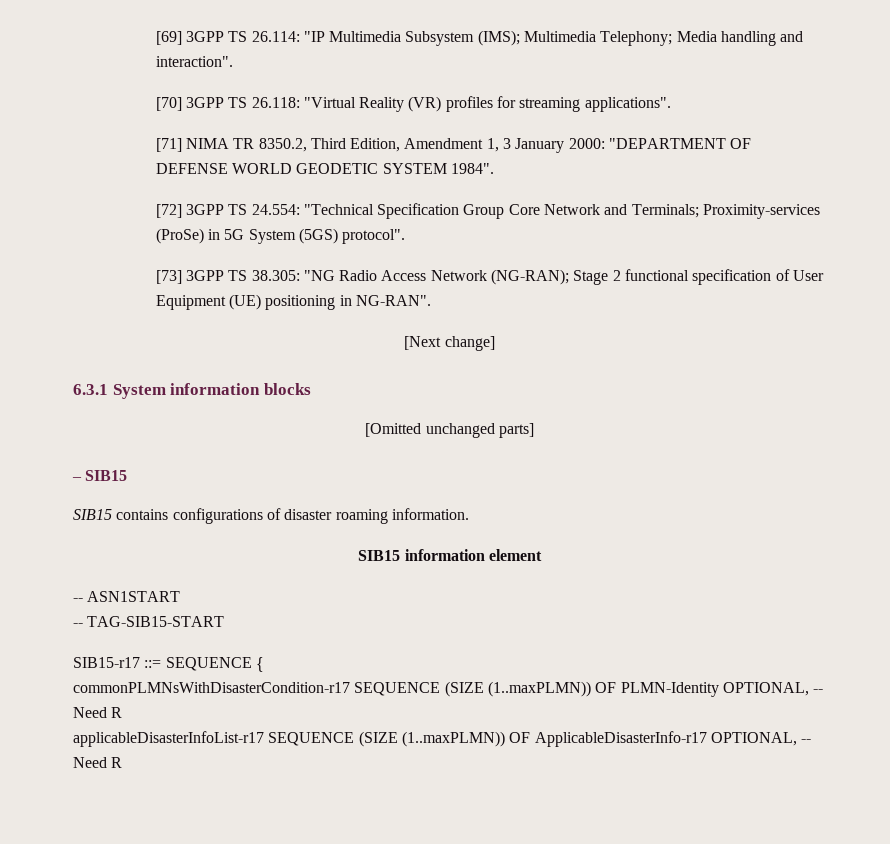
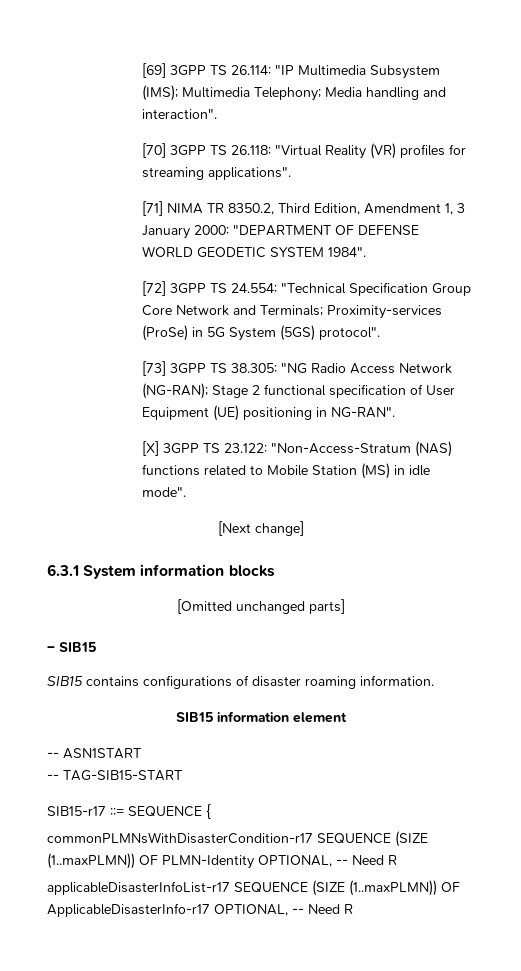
(431, 300) none -> [142,441,453,457] [142,463,431,479] [142,487,187,497] // [X] 3GPP TS 23.122: "Non-Access-Stratum (NAS) functions related to Mobile Station (MS) in idle mode".

